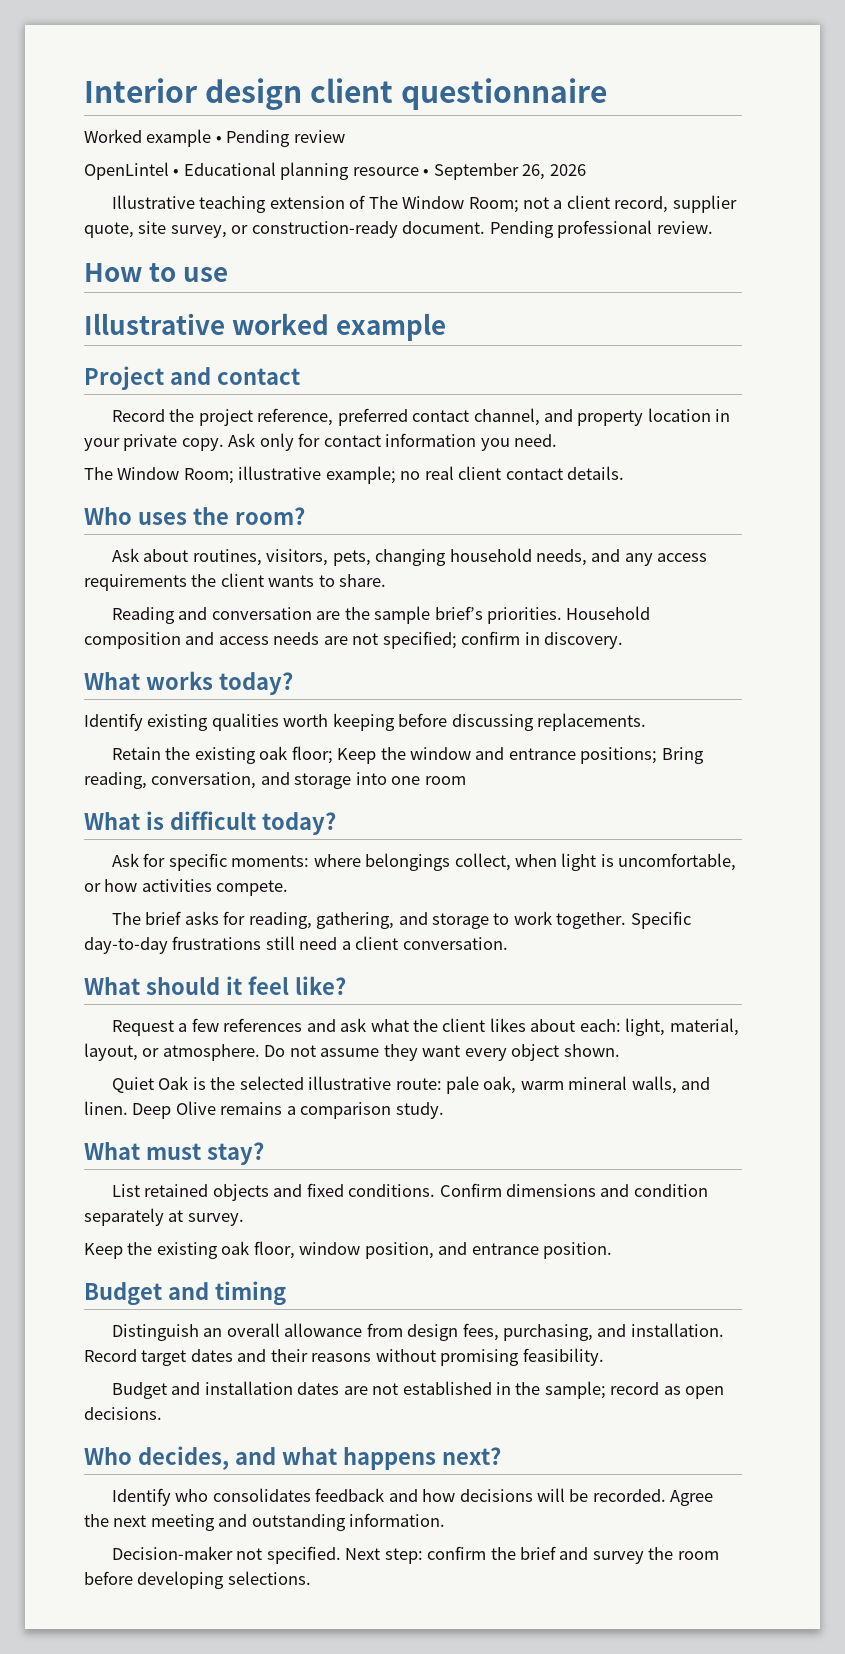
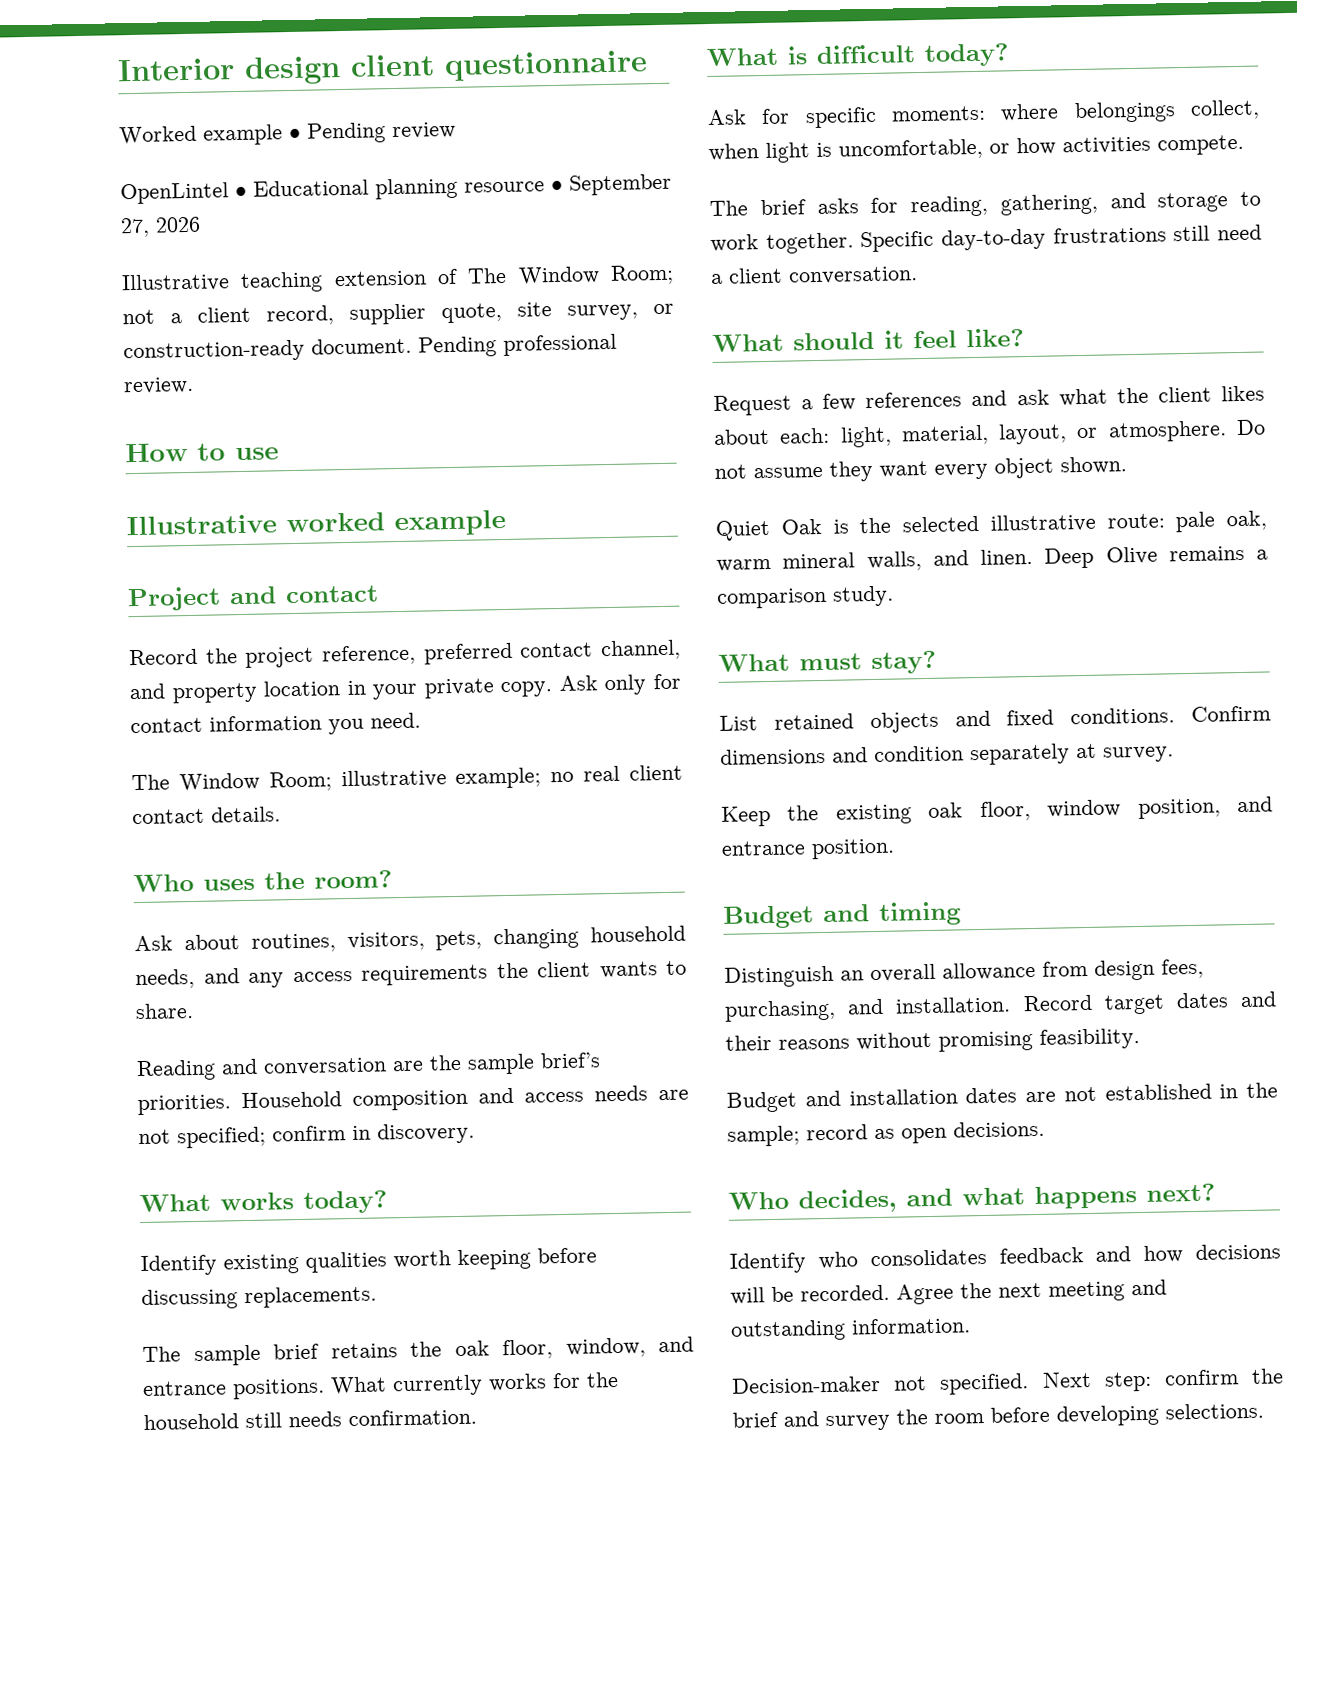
[522,164,546,180] 26, -> [120,217,150,238] 27,
[111,746,704,764] [84,772,466,789] Retain the existing oak floor; Keep the window and entrance positions; Bring reading, conversation, and storage into one room -> [142,1336,694,1367] [142,1371,619,1400] [143,1408,477,1431] The sample brief retains the oak floor, window, and entrance positions. What currently works for the household still needs confirmation.

